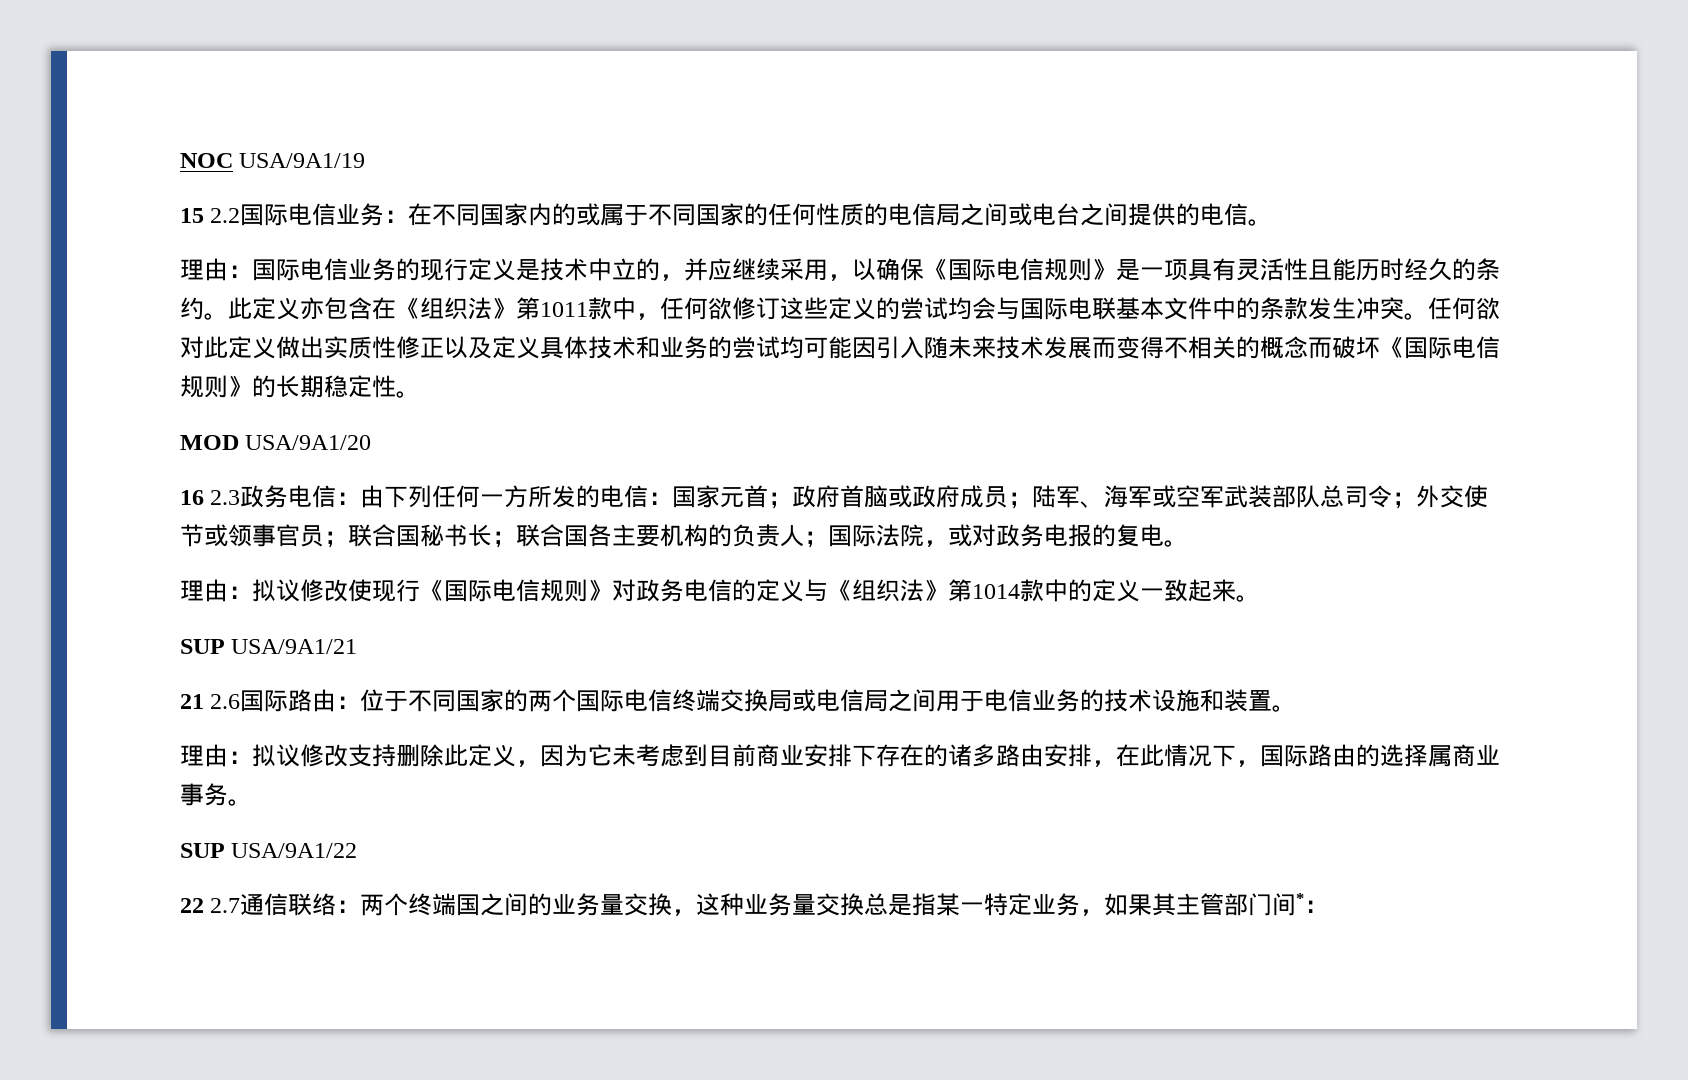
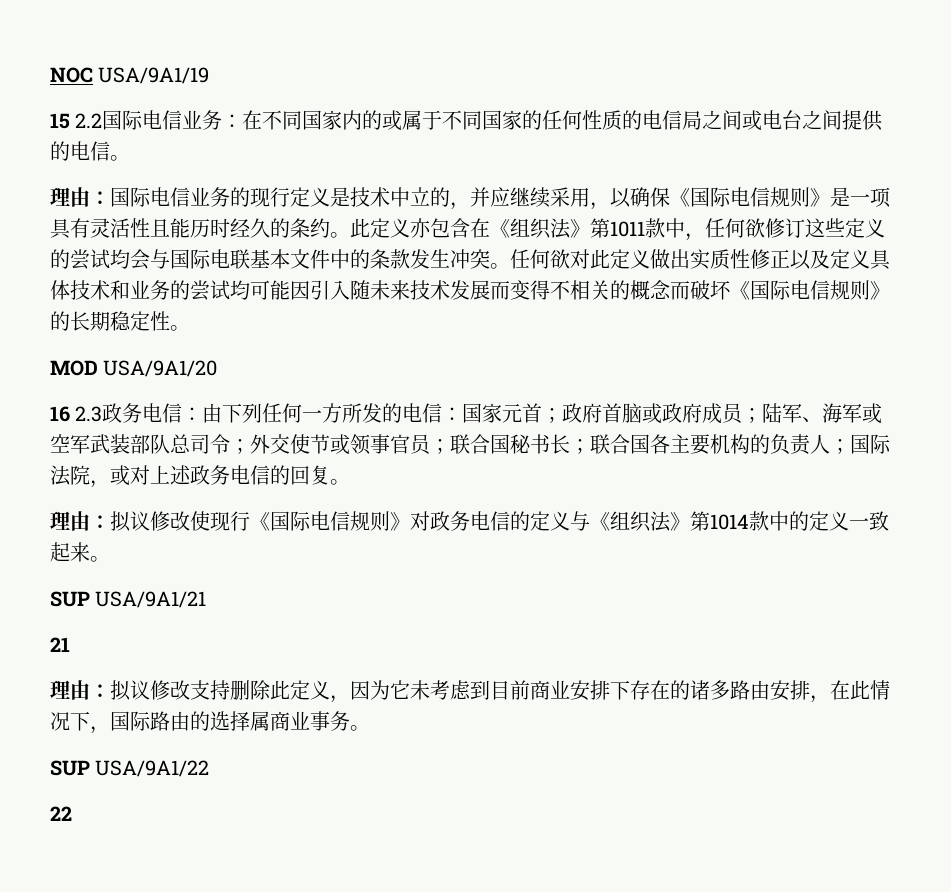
[996,524,1164,547] 政务电报的复电 -> [150,465,330,485] 上述政务电信的回复
[210,689,1297,712] 2.6国际路由：位于不同国家的两个国际电信终端交换局或电信局之间用于电信业务的技术设施和装置。 -> (70, 644) none
[210,893,1329,916] 2.7通信联络：两个终端国之间的业务量交换，这种业务量交换总是指某一特定业务，如果其主管部门间*： -> (72, 813) none

